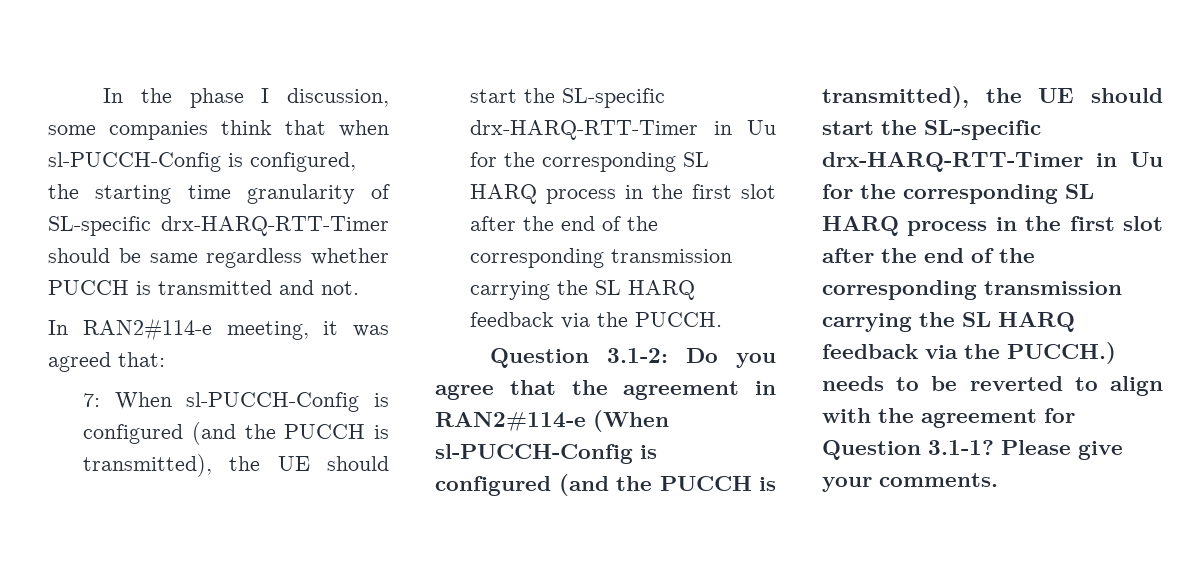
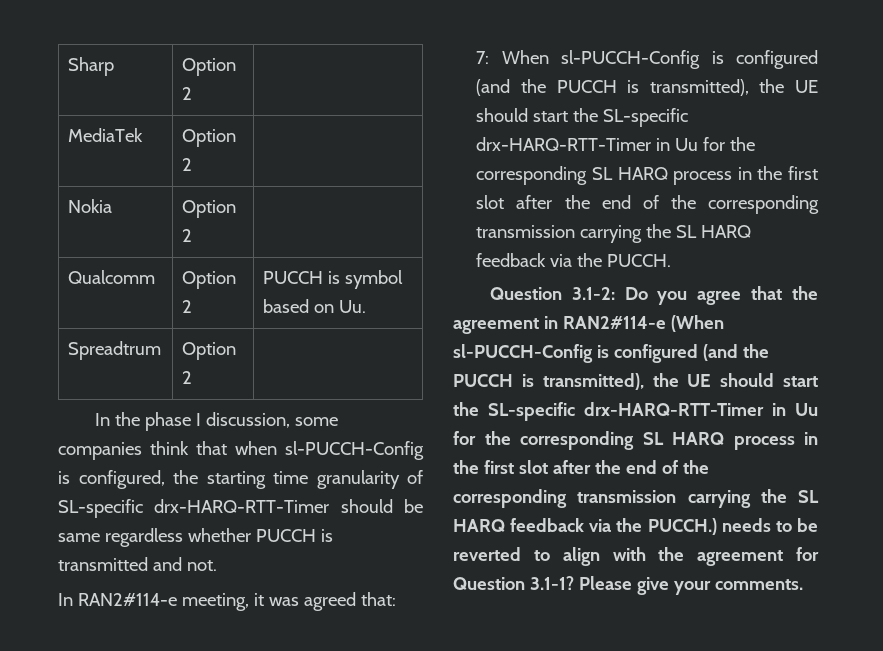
(102, 95) none -> [68,57,115,76] [182,58,237,76] [182,87,193,100] [68,128,144,142] [182,129,237,147] [182,158,193,171] [68,199,113,213] [182,200,237,218] [182,229,193,242] [68,270,156,284] [182,271,237,289] [182,300,193,313] [263,270,404,289] [263,299,367,313] [68,341,162,360] [182,342,237,360] [182,371,193,384] Sharp | Option 2 | // MediaTek | Option 2 | // Nokia | Option 2 | // Qualcomm | Option 2 | PUCCH is symbol based on Uu. // Spreadtrum | Option 2 | //

